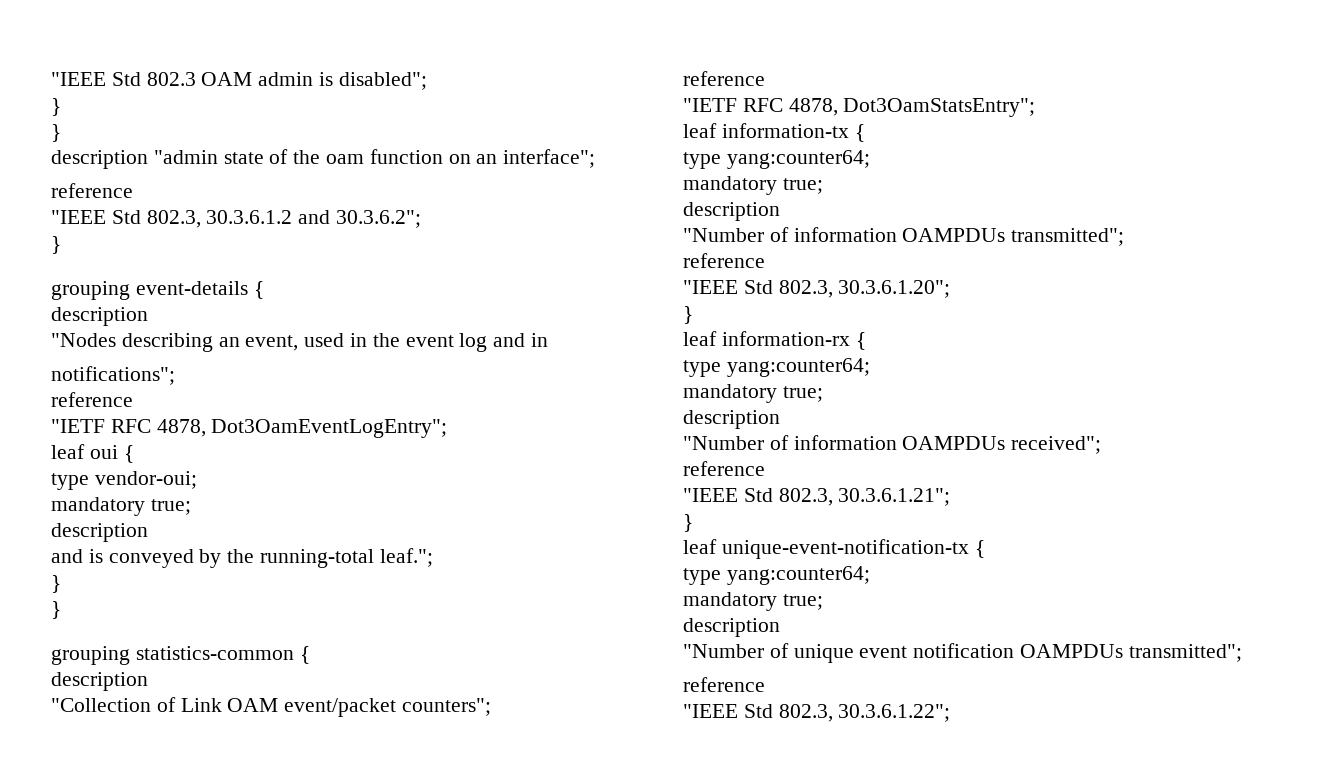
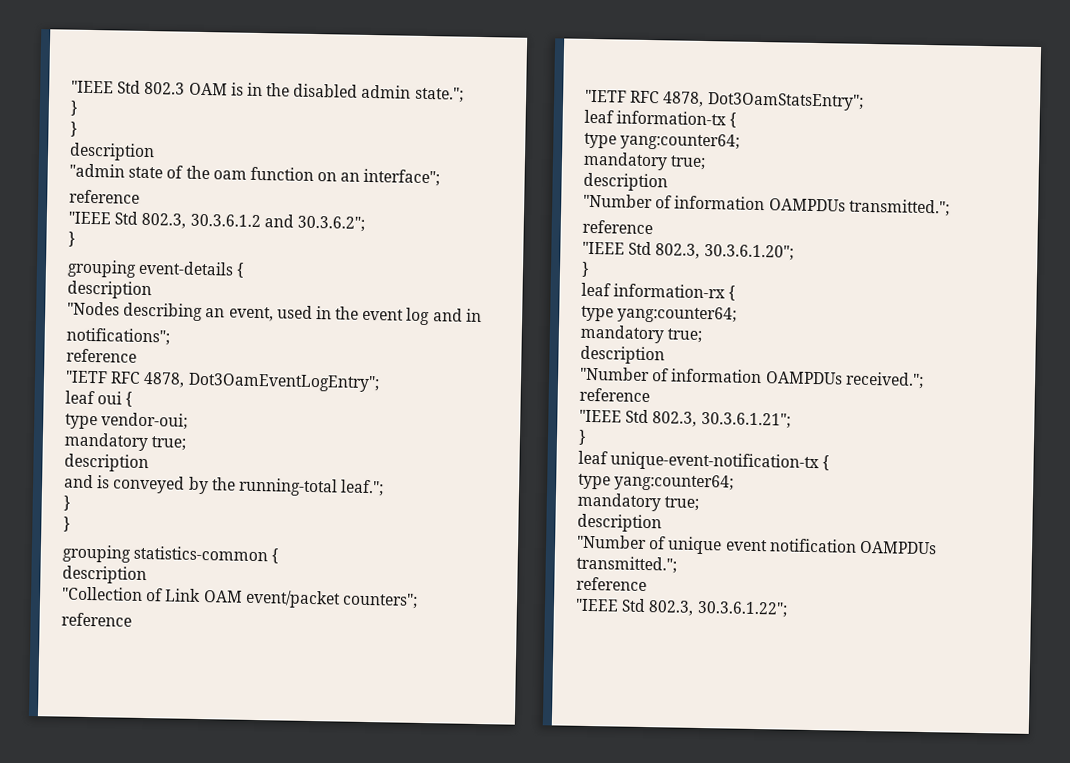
[258,72,427,90] admin is disabled"; -> [230,82,464,103] is in the disabled admin state.";
(148, 159) none -> (155, 152) //
[1011,228,1125,246] transmitted"; -> [848,198,950,217] transmitted.";
[1011,436,1102,454] received"; -> [844,371,924,389] received.";
[1128,644,1242,662] transmitted"; -> [576,555,677,574] transmitted.";

